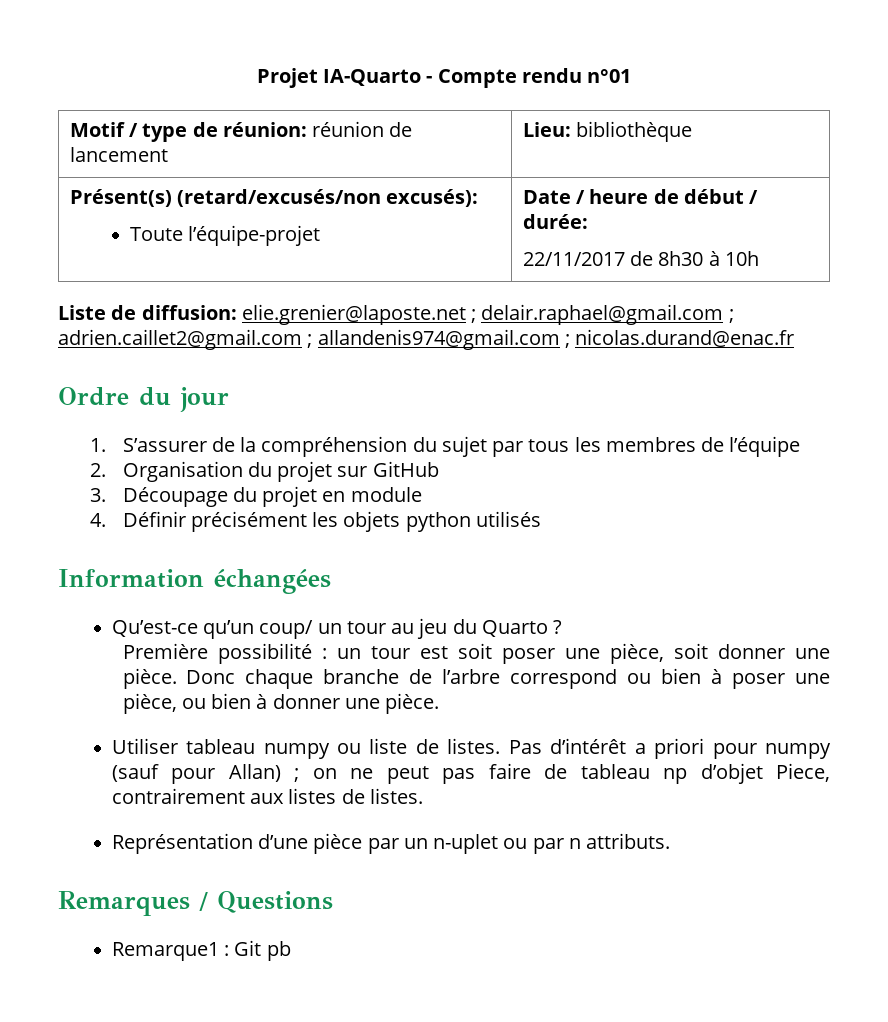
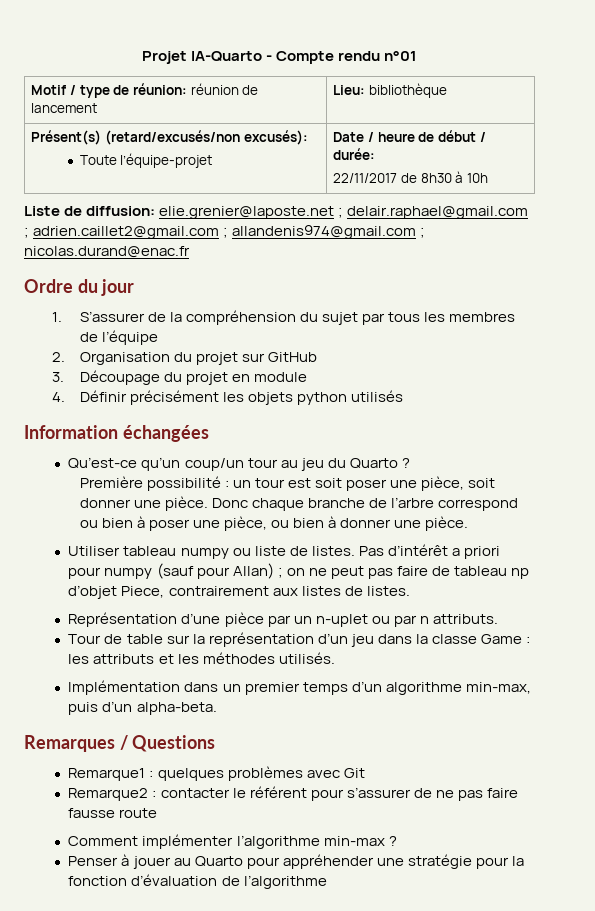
[259,620,342,639] coup/ un -> [184,458,244,471] coup/un
(671, 841) none -> [68,632,531,647] [68,652,335,664] [68,680,531,695] [68,701,217,715] // Tour de table sur la représentation d’un jeu dans la classe Game : les attributs et les méthodes utilisés. // Implémentation dans un premier temps d’un algorithme min-max, puis d’un alpha-beta.
[234,940,291,961] Git pb -> [157,766,365,781] [68,786,518,801] [68,808,158,818] [68,834,397,849] [68,854,524,869] [68,874,327,889] quelques problèmes avec Git // Remarque2 : contacter le référent pour s’assurer de ne pas faire fausse route // Comment implémenter l’algorithme min-max ? // Penser à jouer au Quarto pour appréhender une stratégie pour la fonction d’évaluation de l’algorithme

